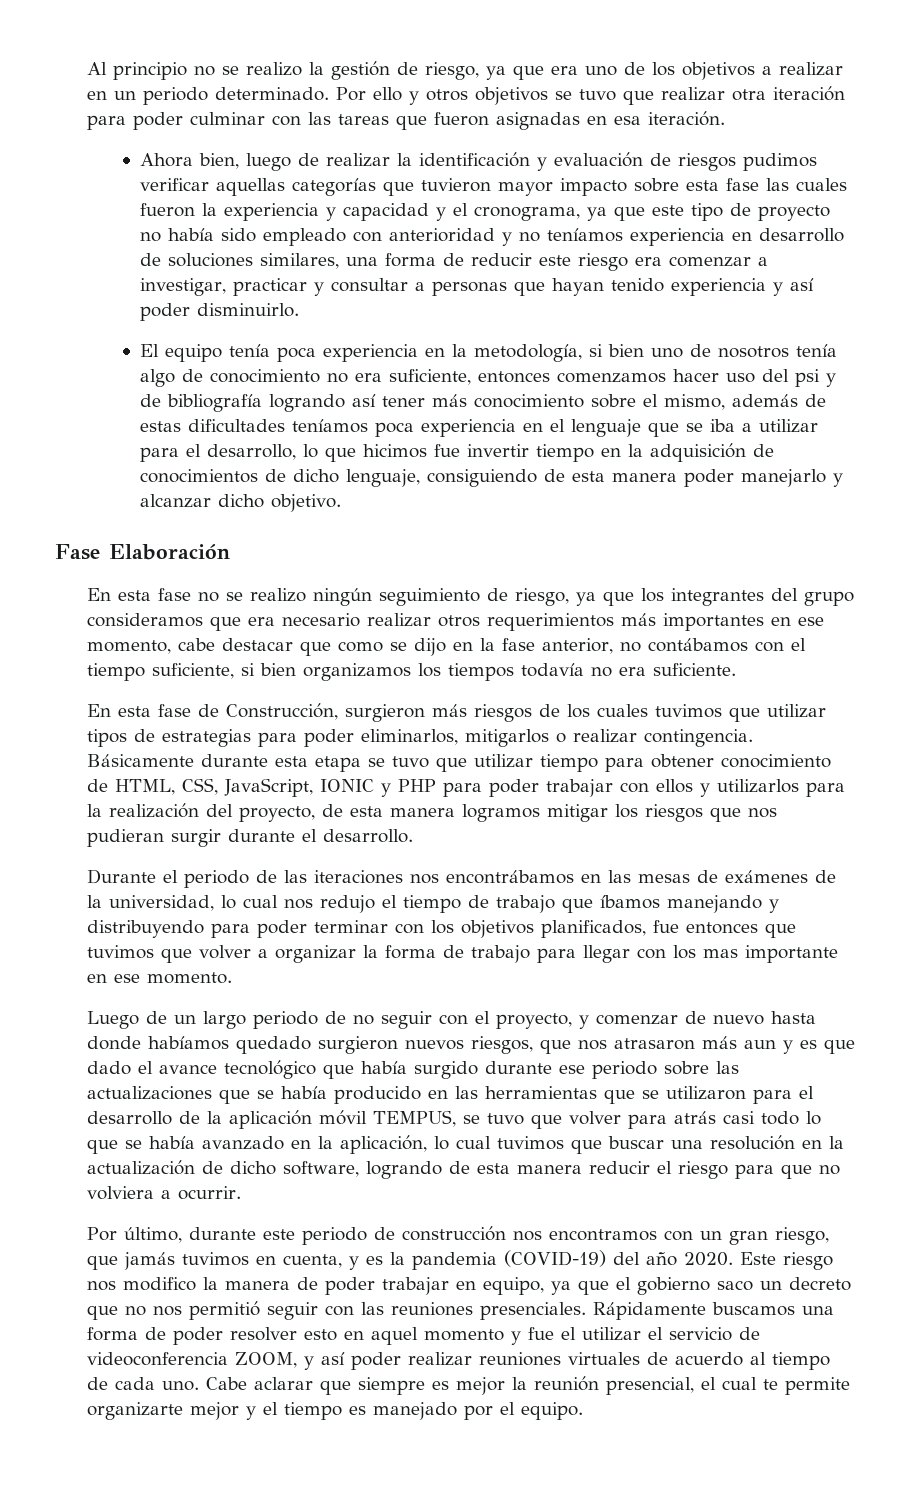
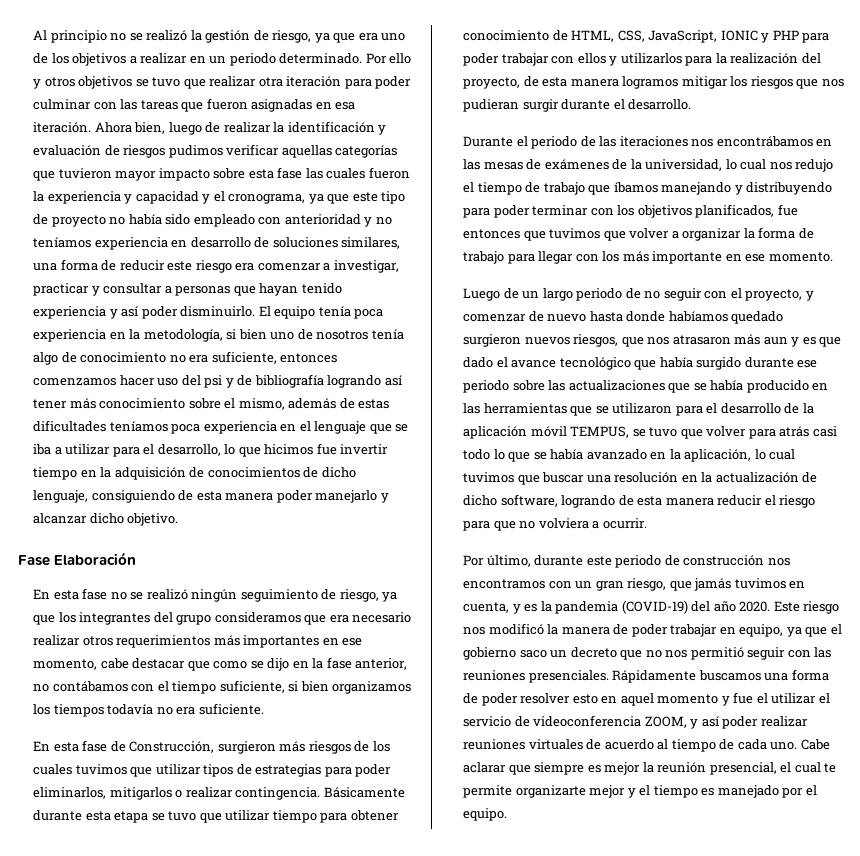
[245,62,302,76] realizo -> [146,30,188,41] realizó
(725, 118) // -> (92, 127) none
(299, 310) // -> (256, 311) none
[249,588,306,602] realizo -> [146,589,188,600] realizó
[702,949,738,958] mas -> [622,251,649,262] más
[122,1277,196,1291] modifico -> [488,623,544,635] modificó

